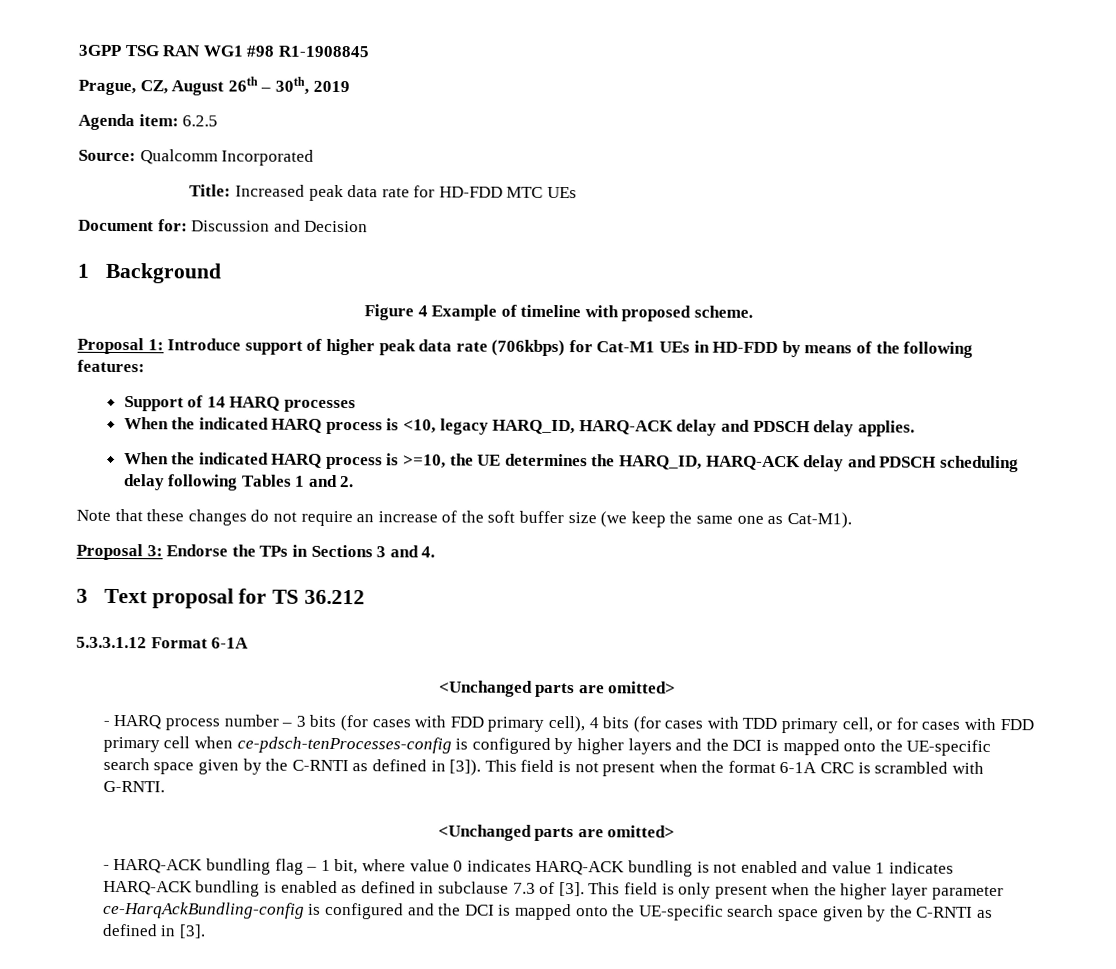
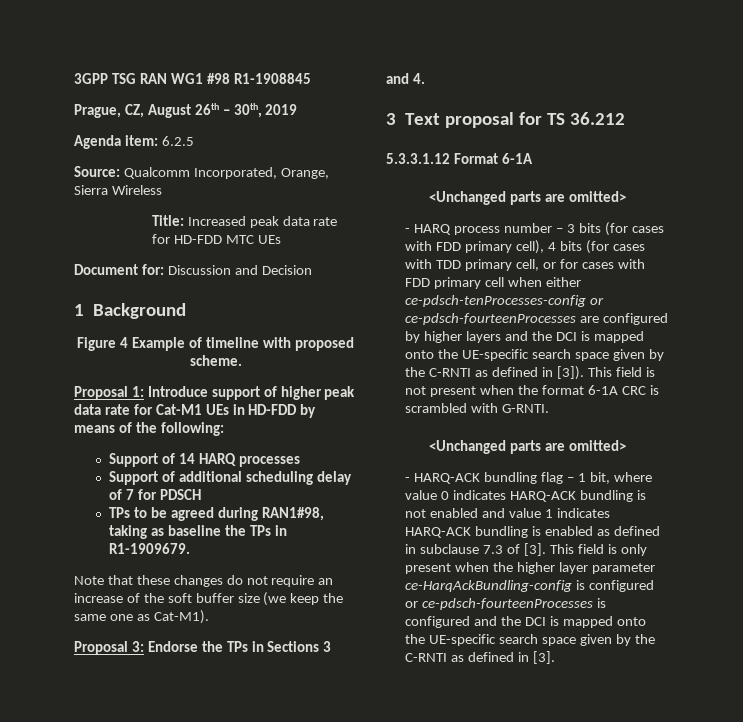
[221,149,315,166] Incorporated -> [193,167,329,179] [74,185,162,195] Incorporated, Orange, Sierra Wireless
[491,339,566,357] (706kbps) -> (130, 409) none
[903,341,974,358] [77,359,145,373] following features: -> [160,422,224,436] following:
[123,417,915,437] [123,452,1019,473] [122,474,355,491] When the indicated HARQ process is <10, legacy HARQ_ID, HARQ-ACK delay and PDSCH delay applies. // When the indicated HARQ process is >=10, the UE determines the HARQ_ID, HARQ-ACK delay and PDSCH scheduling delay following Tables 1 and 2. -> [109,471,353,485] [109,489,202,500] [109,507,324,521] [109,525,287,539] [109,543,191,554] Support of additional scheduling delay of 7 for PDSCH // TPs to be agreed during RAN1#98, taking as baseline the TPs in R1-1909679.
[236,736,469,754] ce-pdsch-tenProcesses-config is -> [546,277,582,287] [405,295,605,307] [405,313,600,325] either ce-pdsch-tenProcesses-config or ce-pdsch-fourteenProcesses are
(405, 911) none -> [405,598,607,610] [405,616,471,628] or ce-pdsch-fourteenProcesses is configured

